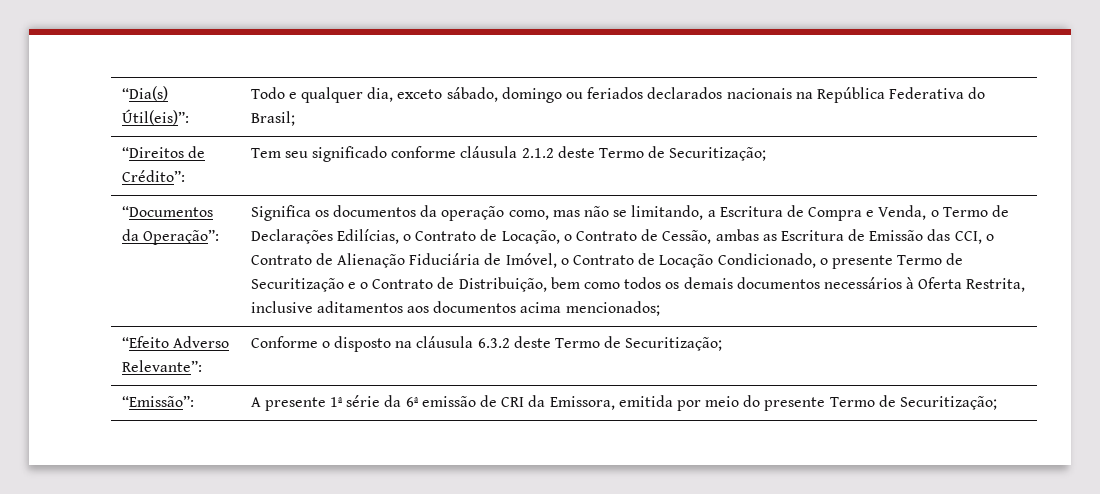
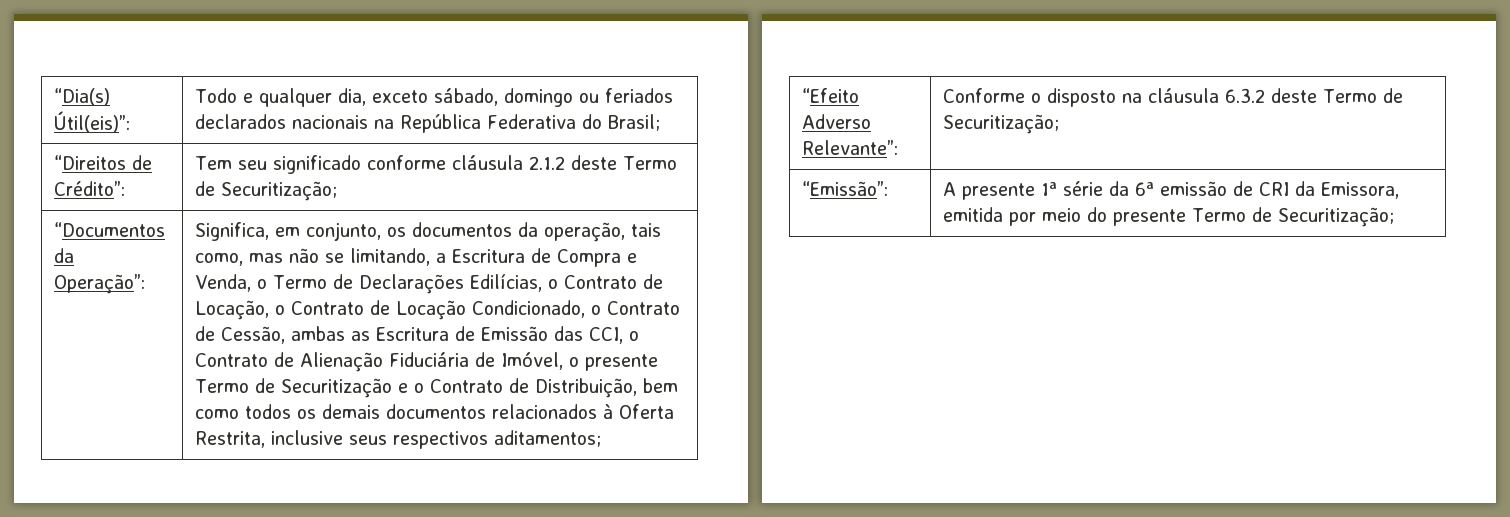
[250,205,311,221] Significa -> [194,222,381,241] Significa, em conjunto,
[441,206,505,221] operação -> [543,222,661,242] operação, tais
(659, 235) none -> [395,300,680,320] [194,326,215,341] Locação Condicionado, o Contrato de
[572,253,828,268] Contrato de Locação Condicionado, o -> (579, 362) none
[823,277,902,289] necessários -> [491,404,597,419] relacionados
[316,301,660,316] aditamentos aos documentos acima mencionados; -> [348,430,601,449] seus respectivos aditamentos;

